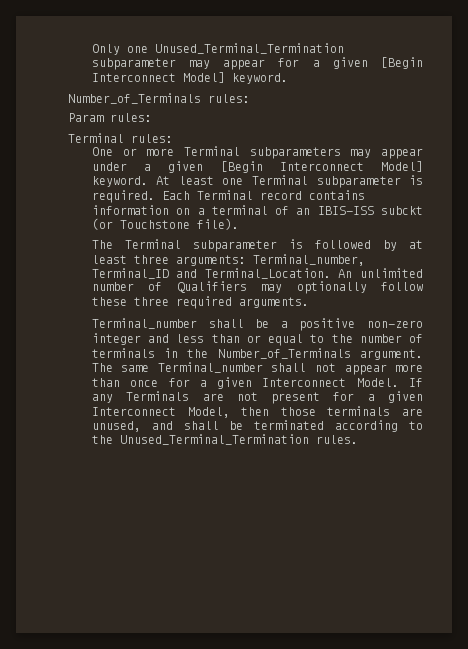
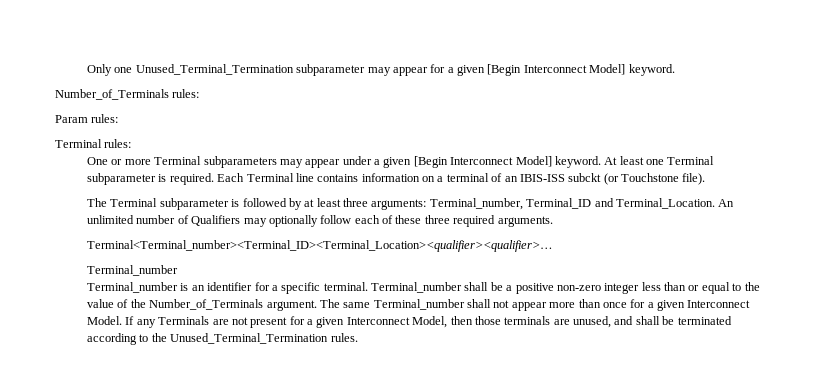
[259,191,302,200] record -> [295,173,314,182] line
(424, 286) none -> [354,215,394,224] each of
(309, 302) none -> [87,240,554,252] [87,265,179,276] [87,282,368,294] Terminal<Terminal_number><Terminal_ID><Terminal_Location><qualifier><qualifier>… // Terminal_number // Terminal_number is an identifier for a specific terminal.
[148,334,170,343] and -> (640, 288) none
[359,334,424,343] [91,348,179,358] number of terminals in -> [87,299,129,308] value of

